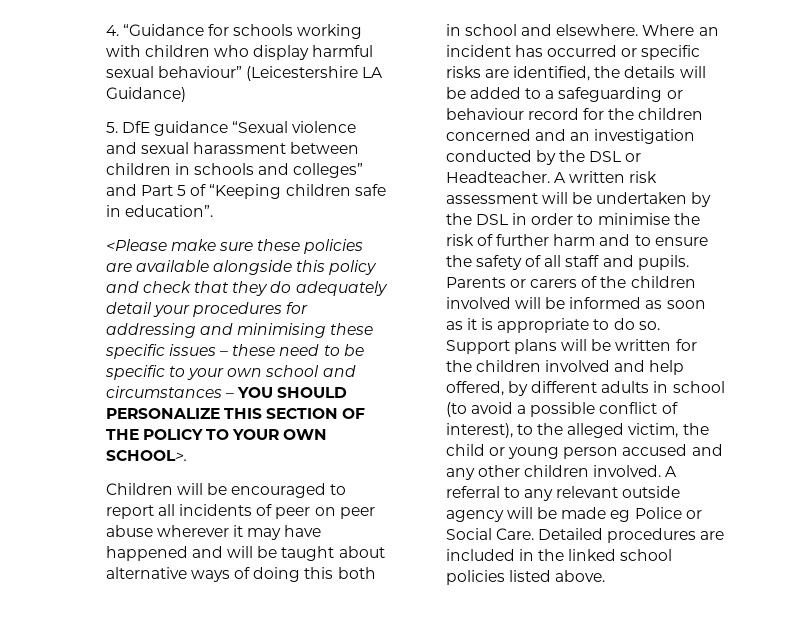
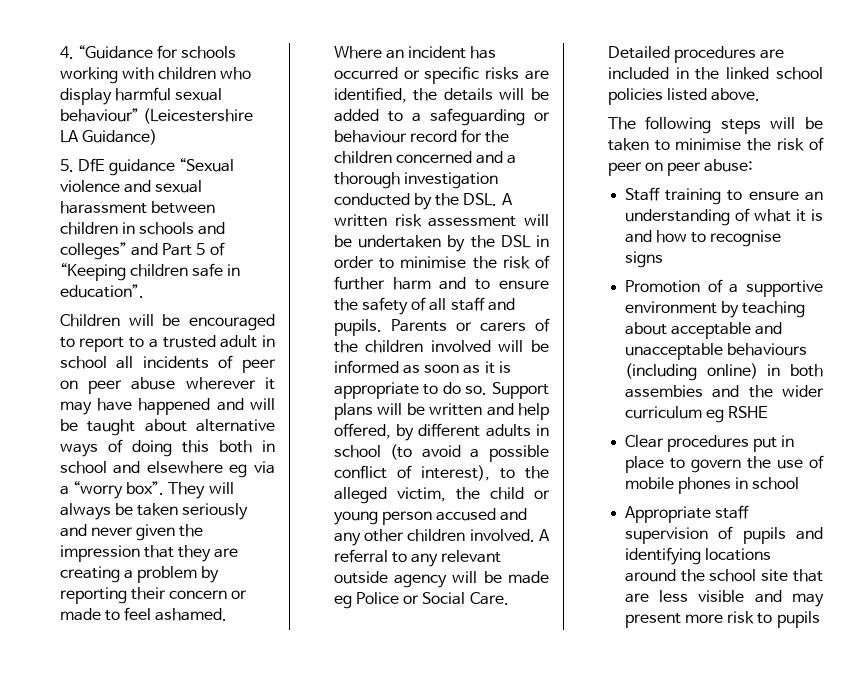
[105,239,364,254] [105,260,378,275] [105,281,388,296] [105,302,309,317] [105,323,374,338] [104,344,364,359] [104,365,356,380] [105,386,348,398] [105,408,366,419] [105,429,328,440] [105,450,187,461] // <Please make sure these policies are available alongside this policy and check that they do adequately detail your procedures for addressing and minimising these specific issues – these need to be specific to your own school and circumstances – YOU SHOULD PERSONALIZE THIS SECTION OF THE POLICY TO YOUR OWN SCHOOL>. -> (144, 291) none
(154, 512) none -> [129,335,275,348] [59,356,107,369] to a trusted adult in school
[556,24,639,36] elsewhere. -> [146,461,275,478] [59,481,234,499] [59,503,249,520] [59,524,204,541] [59,545,239,562] [59,566,220,583] [59,587,248,604] [59,607,228,621] elsewhere eg via a “worry box”. They will always be taken seriously and never given the impression that they are creating a problem by reporting their concern or made to feel ashamed.
[570,132,591,141] an -> [507,155,517,164] [333,172,400,189] a thorough
[589,151,642,162] [445,171,550,183] DSL or Headteacher. -> [463,193,498,206] DSL.
[675,339,697,351] [445,360,611,372] for the children involved -> (483, 409) none
(606, 576) none -> [607,116,823,134] [607,137,824,151] [607,159,754,176] [624,187,823,205] [624,208,823,226] [624,230,782,247] [624,251,663,268] [624,279,823,297] [624,301,806,318] [624,322,783,339] [624,343,808,360] [624,363,823,381] [624,385,824,398] [624,406,769,423] [624,435,795,452] [624,455,824,473] [624,477,800,494] [624,505,750,523] [624,526,823,544] [624,547,772,565] [624,569,823,582] [624,590,824,607] [624,611,820,628] // The following steps will be taken to minimise the risk of peer on peer abuse: // Staff training to ensure an understanding of what it is and how to recognise signs // Promotion of a supportive environment by teaching about acceptable and unacceptable behaviours (including online) in both assembies and the wider curriculum eg RSHE // Clear procedures put in place to govern the use of mobile phones in school // Appropriate staff supervision of pupils and identifying locations around the school site that are less visible and may present more risk to pupils

